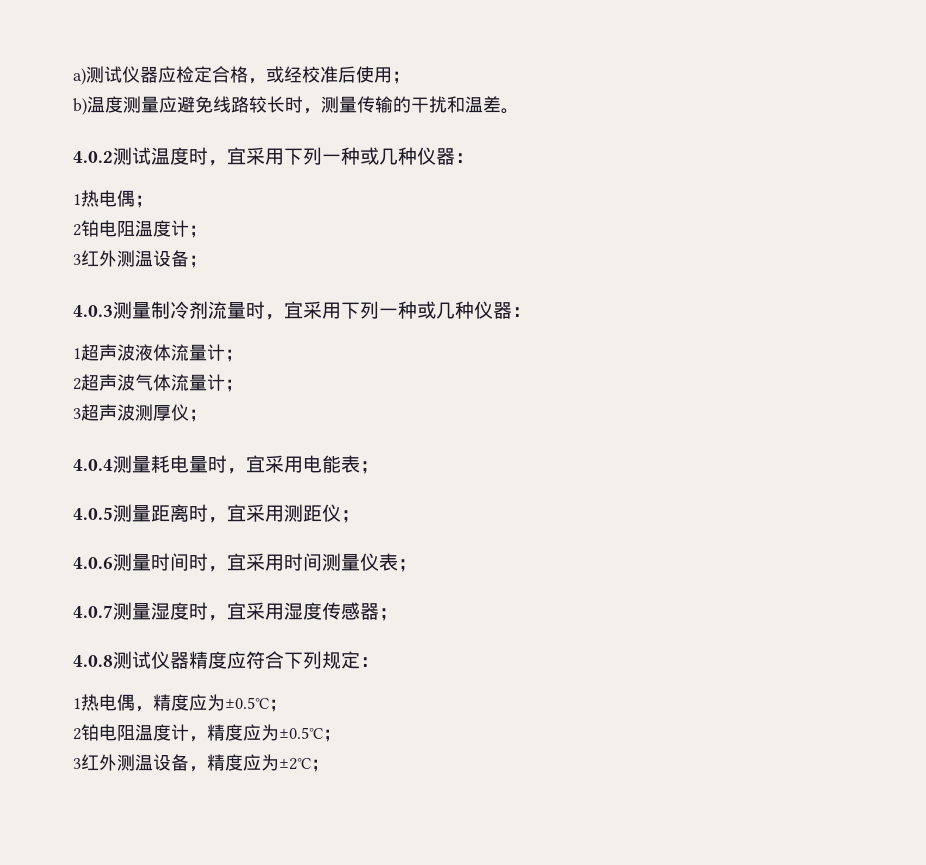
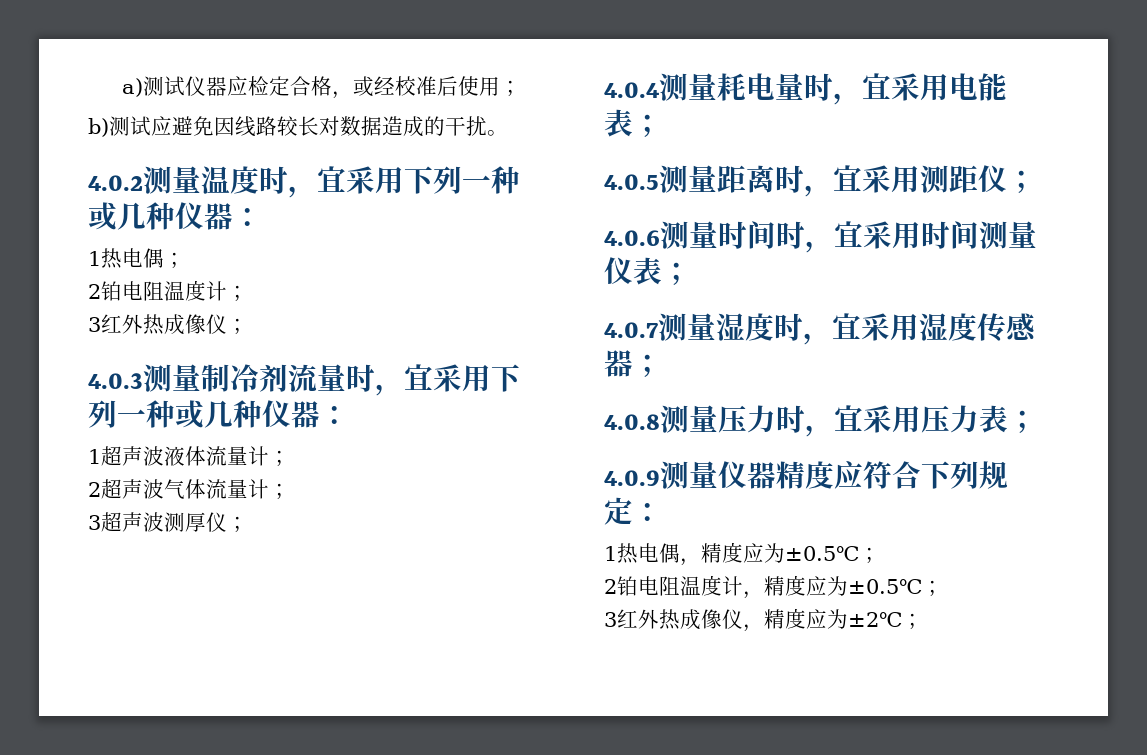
[87,96,501,114] 温度测量应避免线路较长时，测量传输的干扰和温差 -> [109,116,487,137] 测试应避免因线路较长对数据造成的干扰
[132,147,151,165] 试 -> [172,166,201,193] 量
[117,250,189,267] 测温设备 -> [143,314,227,335] 热成像仪
[132,651,151,669] 试 -> [689,405,1037,437] [604,461,718,489] 量压力时，宜采用压力表； // 4.0.9测量
[117,754,189,771] 测温设备 -> [659,609,743,630] 热成像仪

